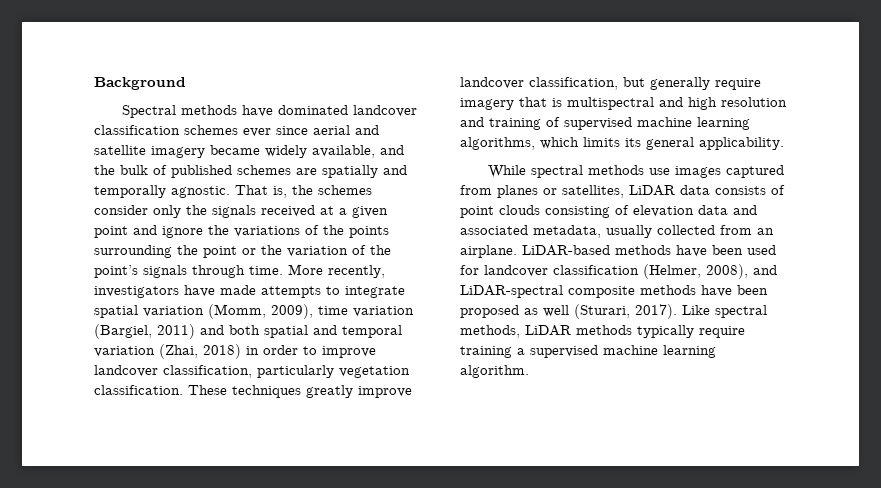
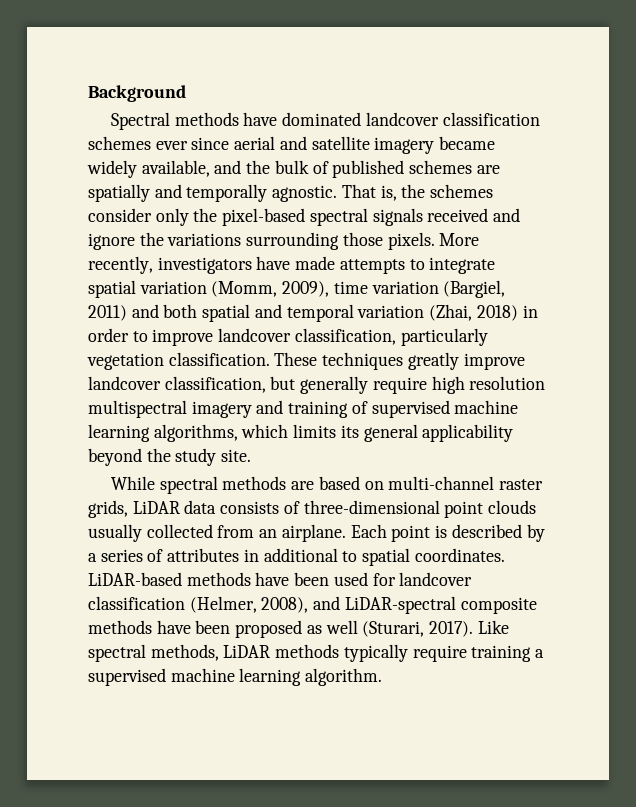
[212,205,388,218] [94,225,389,238] [94,245,391,258] [94,265,283,278] signals received at a given point and ignore the variations of the points surrounding the point or the variation of the point’s signals through time. -> [222,208,521,226] [88,232,435,250] pixel-based spectral signals received and ignore the variations surrounding those pixels.
[460,97,787,110] imagery that is multispectral and high resolution -> [431,376,546,394] [88,400,252,418] high resolution multispectral imagery
[699,137,784,150] [488,165,785,178] [460,185,624,198] applicability. // While spectral methods use images captured from planes or satellites, -> [422,424,514,442] [88,448,252,466] [110,476,544,494] [88,500,128,518] applicability beyond the study site. // While spectral methods are based on multi-channel raster grids,
(785, 190) none -> [303,500,440,514] three-dimensional
[545,205,757,218] [460,225,601,238] consisting of elevation data and associated metadata, -> (537, 507) none
(517, 251) none -> [350,524,545,542] [88,548,505,566] Each point is described by a series of attributes in additional to spatial coordinates.

